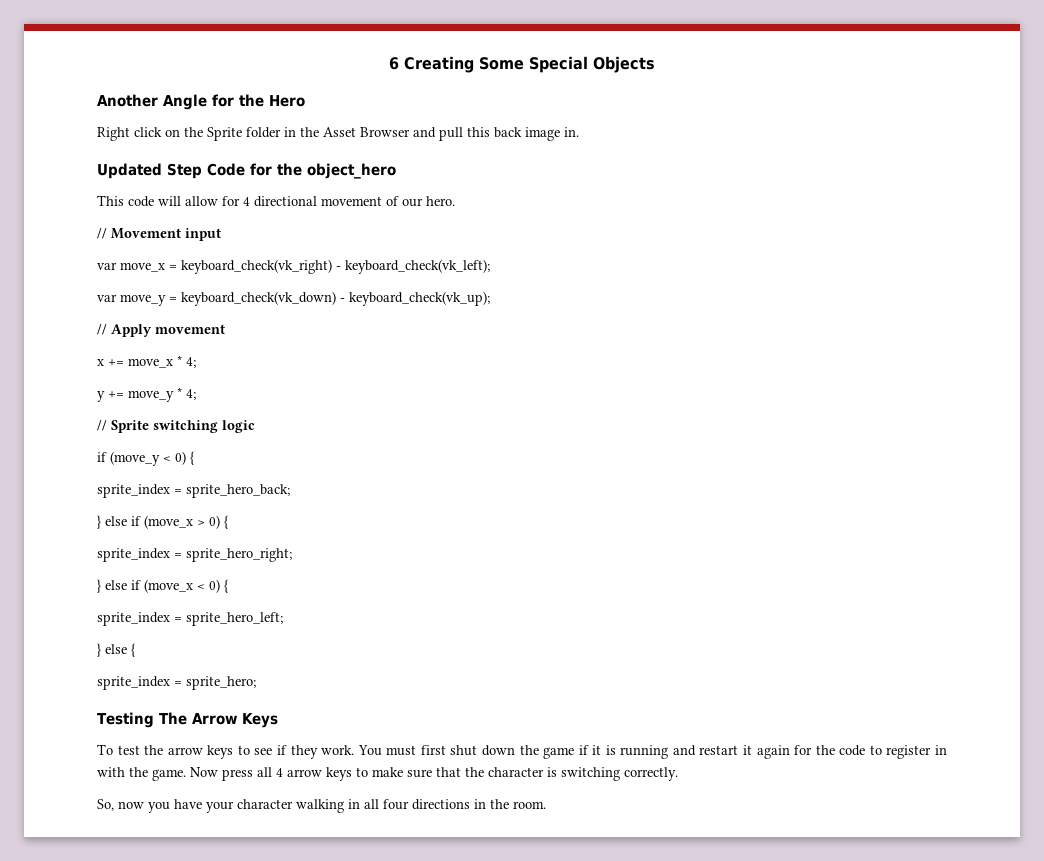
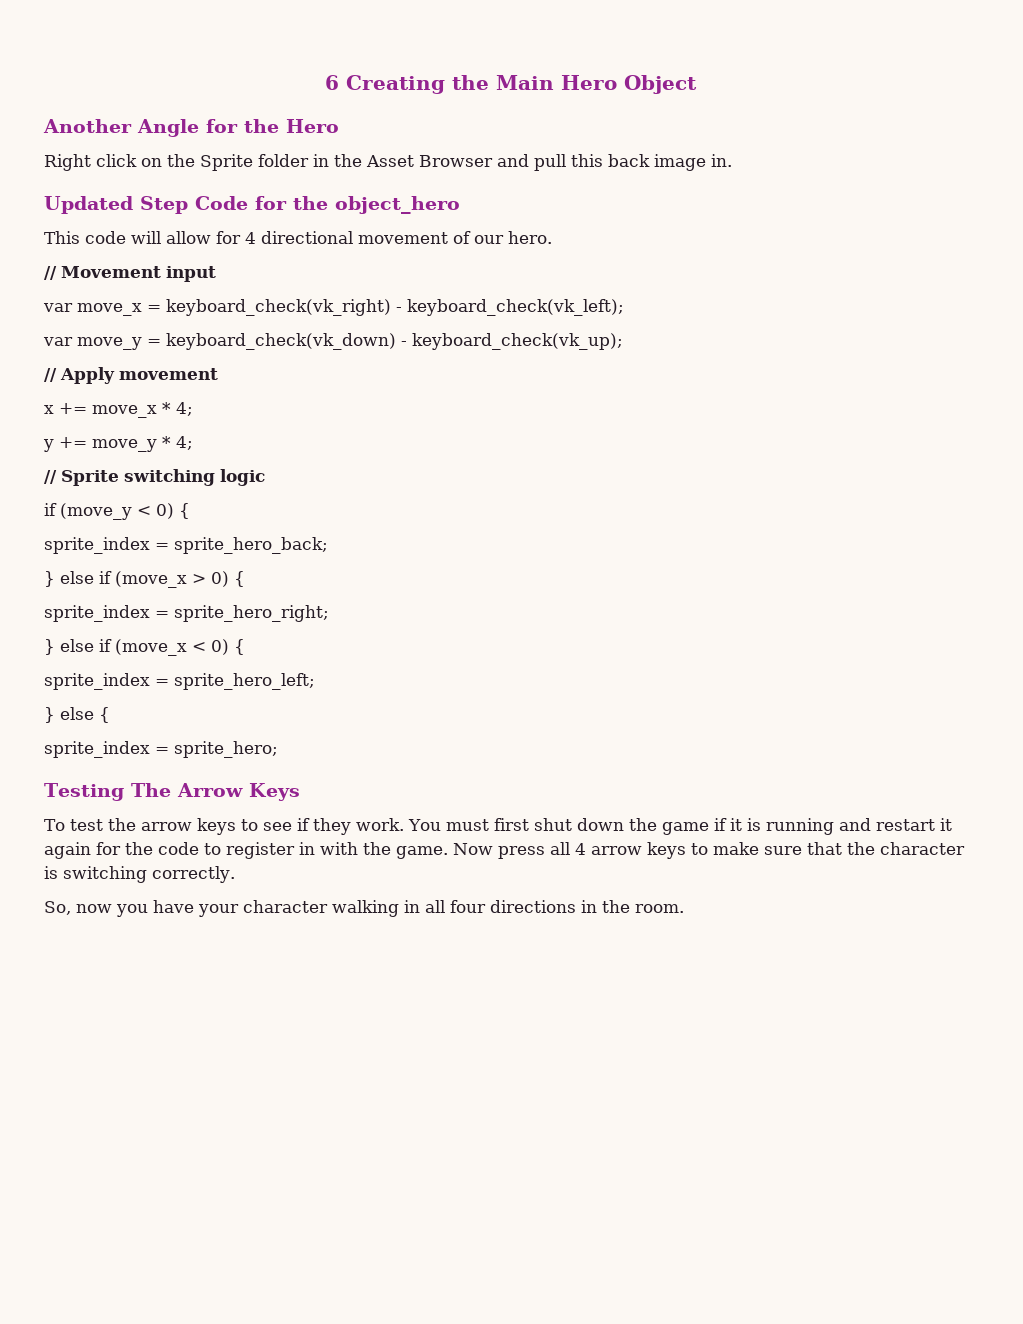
[479,56,655,73] Some Special Objects -> [452,75,697,94] the Main Hero Object

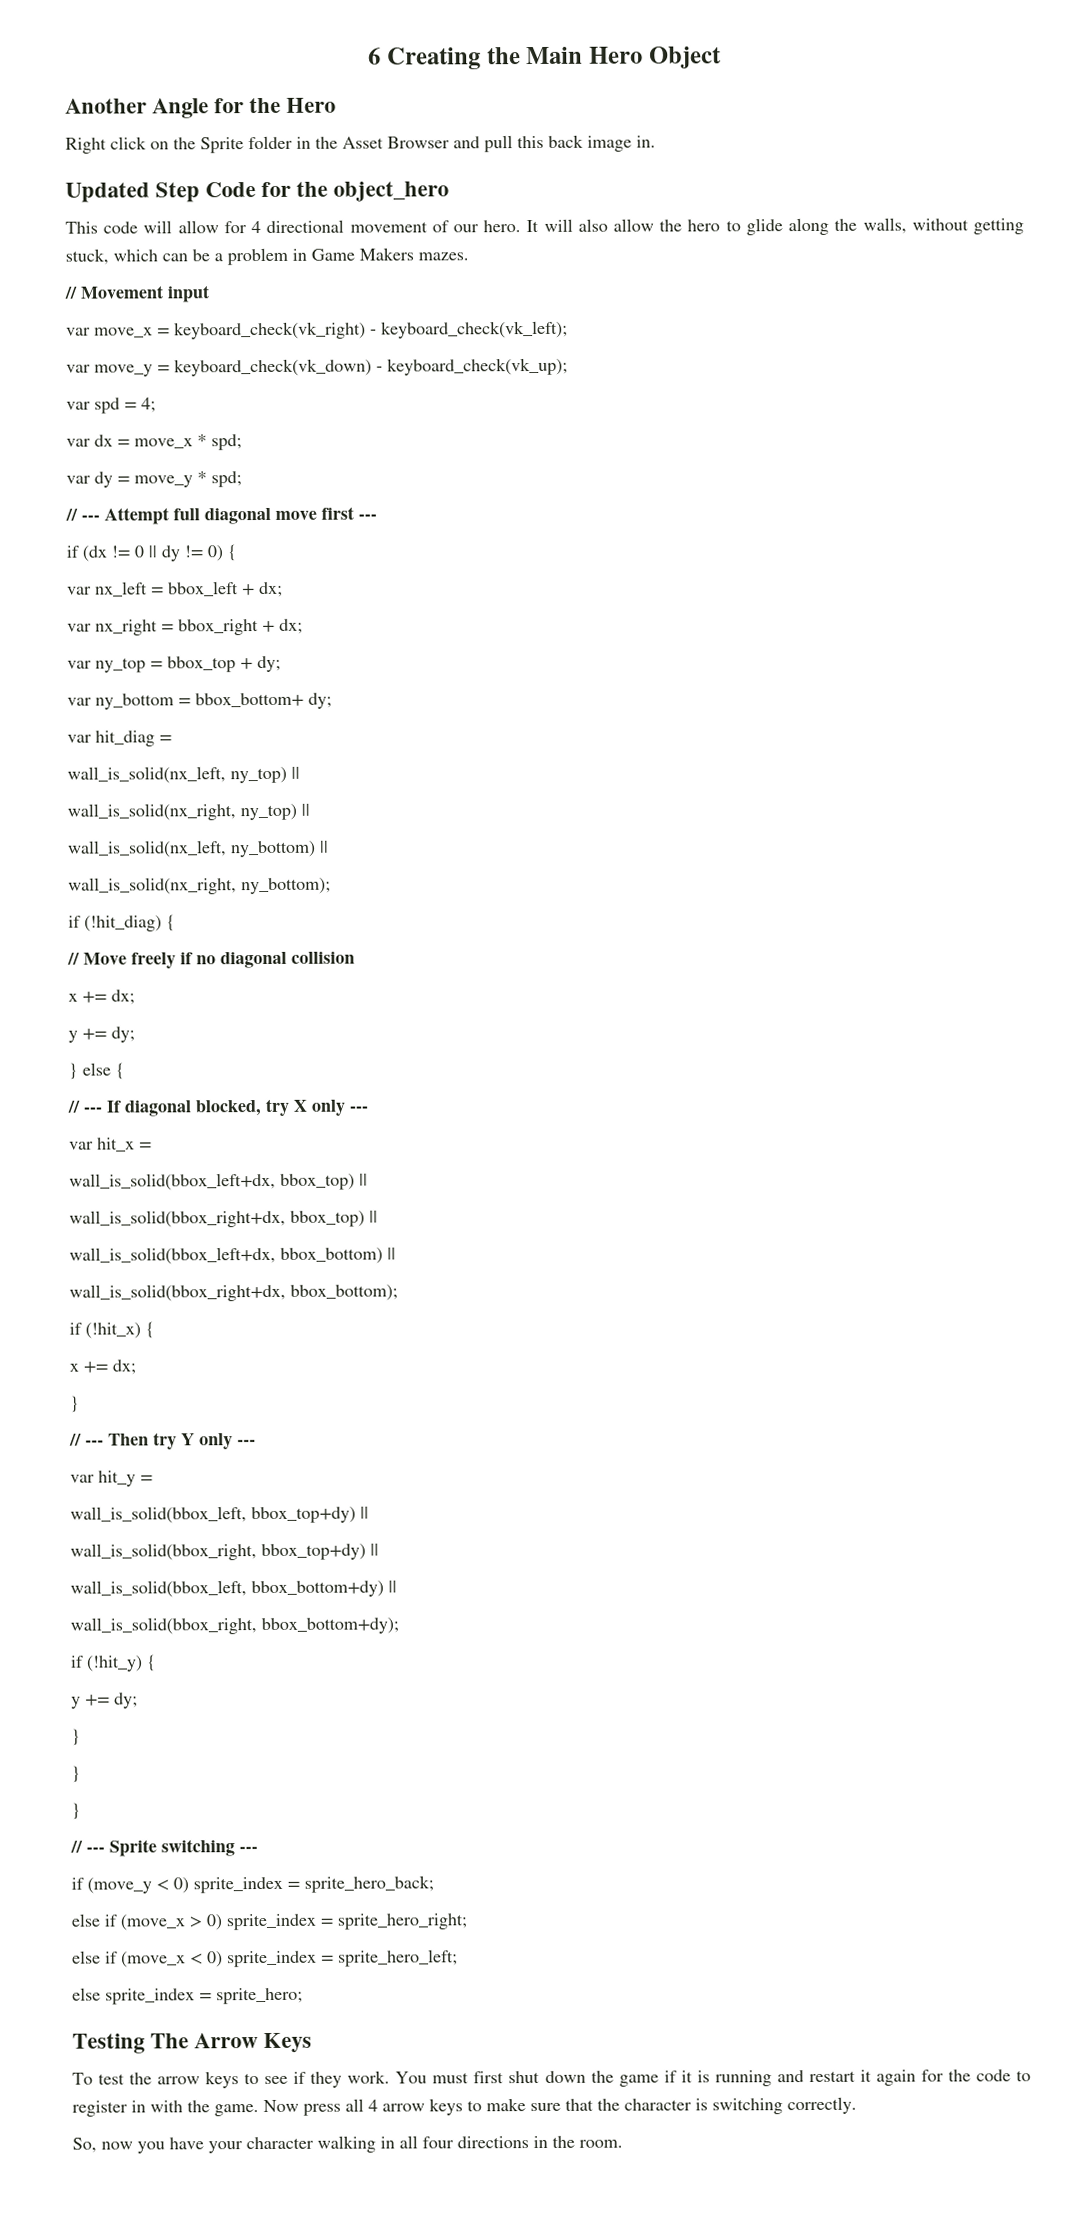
(552, 237) none -> [526,217,1025,236] [65,247,469,266] It will also allow the hero to glide along the walls, without getting stuck, which can be a problem in Game Makers mazes.
[44,367,218,384] [44,402,193,418] [43,436,193,452] [44,470,57,484] // Apply movement // x += move_x * 4; // y += move_y * 4; // // -> [66,397,156,414] [66,434,242,451] [66,471,242,488] [65,506,377,525] [66,544,237,562] [67,581,283,598] [67,618,303,636] [67,655,281,673] [67,692,332,710] [67,730,172,747] [67,766,300,784] [67,803,310,821] [67,840,329,858] [68,877,331,895] [68,914,176,932] [67,951,355,969] [68,989,135,1005] [68,1026,135,1043] [68,1062,125,1080] [67,1098,368,1117] [69,1137,152,1152] [69,1172,368,1191] [69,1209,378,1228] [69,1246,396,1265] [69,1283,398,1302] [69,1321,155,1339] [69,1359,136,1375] [70,1395,80,1413] [69,1432,256,1450] [70,1470,153,1487] [70,1506,369,1524] [70,1543,379,1561] [70,1580,397,1598] [70,1617,399,1635] [70,1654,157,1672] [71,1692,138,1709] [71,1728,81,1746] [71,1765,81,1783] [71,1802,81,1820] [70,1840,105,1853] var spd = 4; // var dx = move_x * spd; // var dy = move_y * spd; // // --- Attempt full diagonal move first --- // if (dx != 0 || dy != 0) { // var nx_left = bbox_left + dx; // var nx_right = bbox_right + dx; // var ny_top = bbox_top + dy; // var ny_bottom = bbox_bottom+ dy; // var hit_diag = // wall_is_solid(nx_left, ny_top) || // wall_is_solid(nx_right, ny_top) || // wall_is_solid(nx_left, ny_bottom) || // wall_is_solid(nx_right, ny_bottom); // if (!hit_diag) { // // Move freely if no diagonal collision // x += dx; // y += dy; // } else { // // --- If diagonal blocked, try X only --- // var hit_x = // wall_is_solid(bbox_left+dx, bbox_top) || // wall_is_solid(bbox_right+dx, bbox_top) || // wall_is_solid(bbox_left+dx, bbox_bottom) || // wall_is_solid(bbox_right+dx, bbox_bottom); // if (!hit_x) { // x += dx; // } // // --- Then try Y only --- // var hit_y = // wall_is_solid(bbox_left, bbox_top+dy) || // wall_is_solid(bbox_right, bbox_top+dy) || // wall_is_solid(bbox_left, bbox_bottom+dy) || // wall_is_solid(bbox_right, bbox_bottom+dy); // if (!hit_y) { // y += dy; // } // } // } // // ---
[220,469,265,486] logic -> [239,1846,258,1853] ---
[179,503,190,519] { // -> (189, 1885) none
[44,571,55,587] } -> (434, 1884) none
[234,571,245,587] { // -> (222, 1922) none
[44,639,55,655] } -> (467, 1921) none
[234,639,245,655] { // -> (223, 1959) none
[44,707,110,723] } else { // -> [72,1987,101,2001] else

